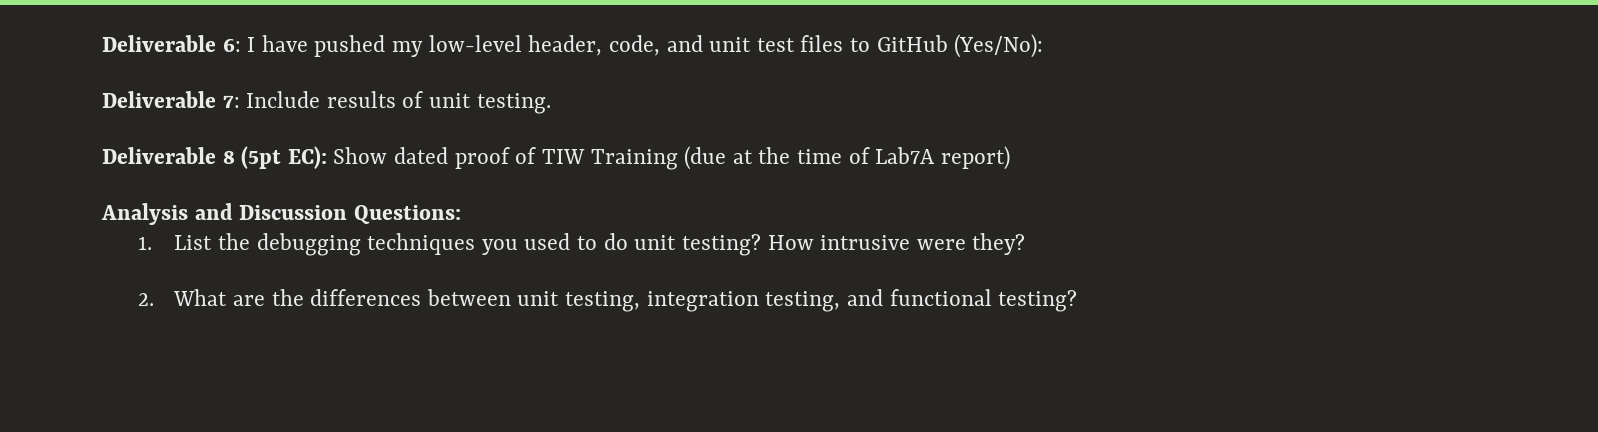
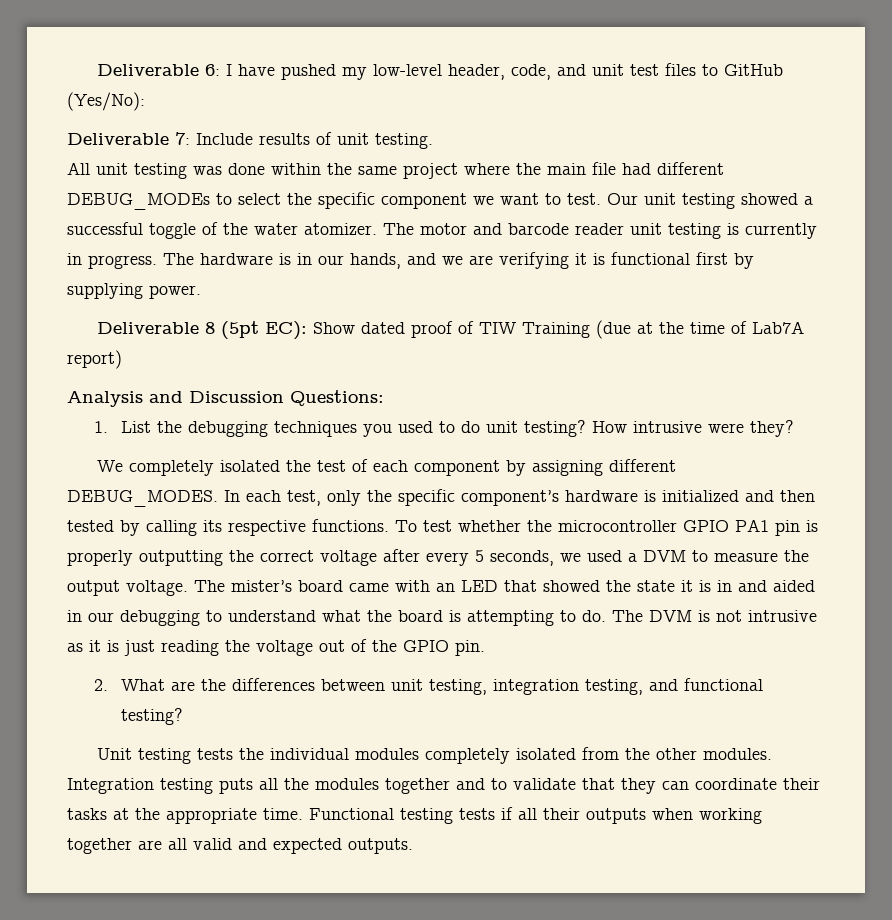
(551, 103) none -> [67,162,724,179] [67,192,813,210] [67,222,817,239] [67,252,754,269] [67,283,201,299] // All unit testing was done within the same project where the main file had different DEBUG_MODEs to select the specific component we want to test. Our unit testing showed a successful toggle of the water atomizer. The motor and barcode reader unit testing is currently in progress. The hardware is in our hands, and we are verifying it is functional first by supplying power.
(1026, 244) none -> [97,459,677,476] [67,489,815,507] [67,519,818,536] [67,549,809,566] [67,580,815,596] [67,610,817,626] [67,639,485,656] // We completely isolated the test of each component by assigning different DEBUG_MODES. In each test, only the specific component’s hardware is initialized and then tested by calling its respective functions. To test whether the microcontroller GPIO PA1 pin is properly outputting the correct voltage after every 5 seconds, we used a DVM to measure the output voltage. The mister’s board came with an LED that showed the state it is in and aided in our debugging to understand what the board is attempting to do. The DVM is not intrusive as it is just reading the voltage out of the GPIO pin.
(1078, 301) none -> [97,747,773,764] [67,778,820,794] [67,807,762,824] [67,838,413,854] // Unit testing tests the individual modules completely isolated from the other modules. Integration testing puts all the modules together and to validate that they can coordinate their tasks at the appropriate time. Functional testing tests if all their outputs when working together are all valid and expected outputs.

